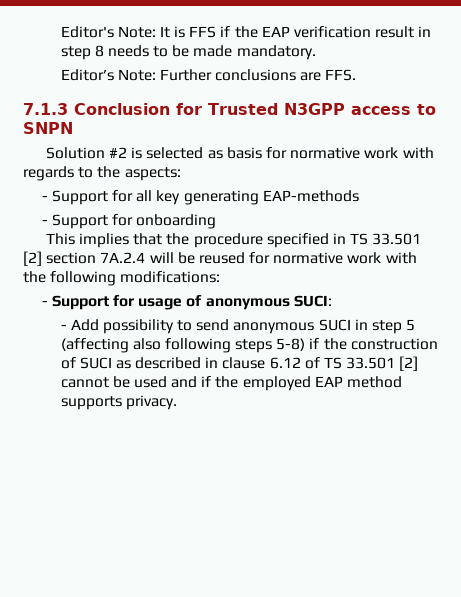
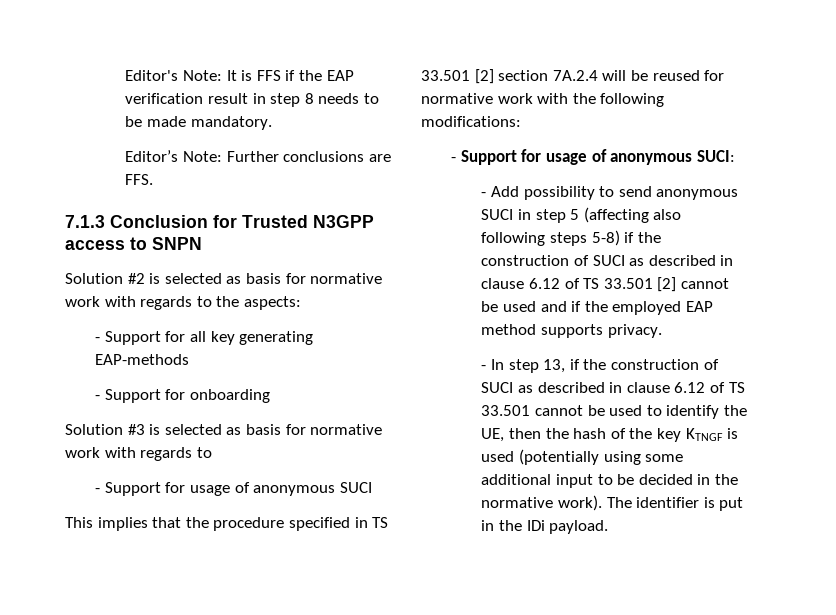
(217, 221) none -> [65,424,383,435] [65,447,212,461] [95,482,372,496] // Solution #3 is selected as basis for normative work with regards to // - Support for usage of anonymous SUCI
(177, 402) none -> [481,359,719,373] [481,382,745,393] [481,405,747,419] [481,428,739,442] [481,449,684,465] [481,474,738,488] [481,495,744,511] [481,520,609,534] // - In step 13, if the construction of SUCI as described in clause 6.12 of TS 33.501 cannot be used to identify the UE, then the hash of the key KTNGF is used (potentially using some additional input to be decided in the normative work). The identifier is put in the IDi payload.

